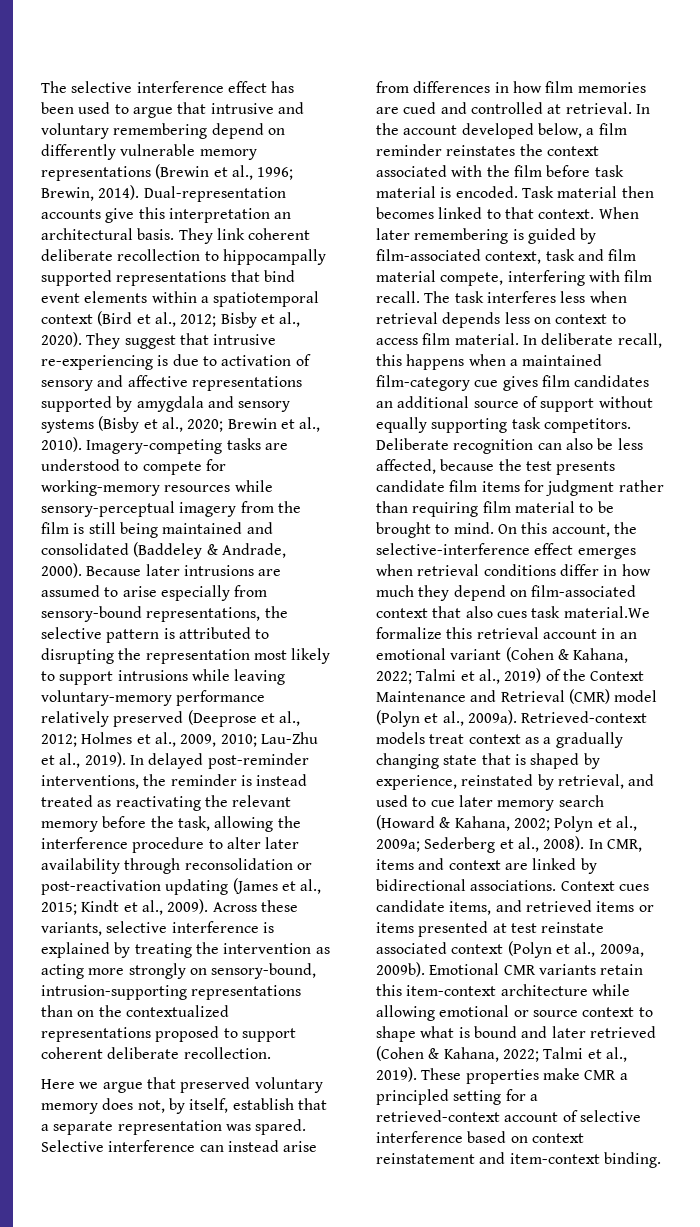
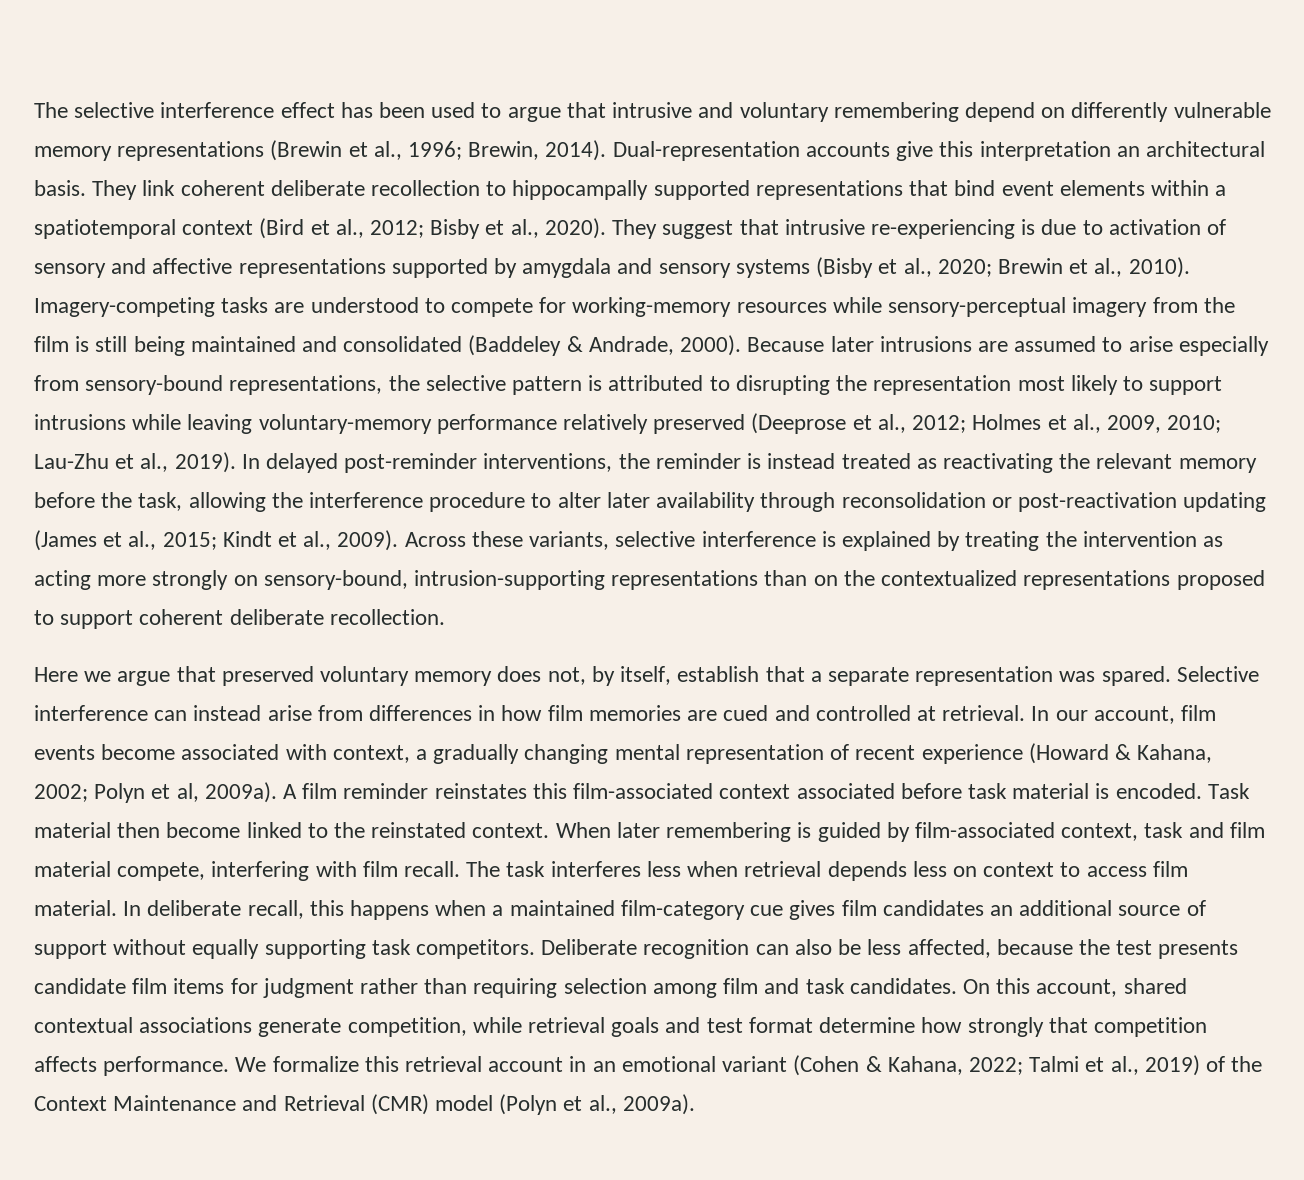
[376,123,627,139] [376,144,599,156] [376,165,542,177] the account developed below, a film reminder reinstates the context associated with the film -> [1055,705,1216,724] [34,743,1213,764] [34,782,895,803] our account, film events become associated with context, a gradually changing mental representation of recent experience (Howard & Kahana, 2002; Polyn et al, 2009a). A film reminder reinstates this film-associated context associated
[376,207,434,219] becomes -> [166,822,241,838] become
[504,207,534,219] that -> [334,822,467,838] the reinstated
[482,501,614,513] [376,522,637,538] [376,543,636,559] [376,564,651,576] [376,585,637,601] [376,606,650,618] film material to be brought to mind. On this account, the selective-interference effect emerges when retrieval conditions differ in how much they depend on film-associated context that also cues task material.We -> [563,978,1187,998] [34,1017,1207,1037] [34,1056,267,1076] selection among film and task candidates. On this account, shared contextual associations generate competition, while retrieval goals and test format determine how strongly that competition affects performance. We
[521,711,648,723] [376,732,623,748] [376,753,600,769] [376,774,655,790] [376,795,604,811] [376,815,637,832] [376,836,642,853] [376,858,597,874] [376,879,649,891] [376,900,654,915] [376,921,605,937] [376,941,644,958] [376,962,644,977] [376,984,630,996] [376,1005,653,1021] [376,1026,656,1042] [376,1046,627,1062] [376,1067,628,1084] [376,1089,538,1105] [376,1110,641,1122] [376,1131,584,1143] [376,1152,661,1168] Retrieved-context models treat context as a gradually changing state that is shaped by experience, reinstated by retrieval, and used to cue later memory search (Howard & Kahana, 2002; Polyn et al., 2009a; Sederberg et al., 2008). In CMR, items and context are linked by bidirectional associations. Context cues candidate items, and retrieved items or items presented at test reinstate associated context (Polyn et al., 2009a, 2009b). Emotional CMR variants retain this item-context architecture while allowing emotional or source context to shape what is bound and later retrieved (Cohen & Kahana, 2022; Talmi et al., 2019). These properties make CMR a principled setting for a retrieved-context account of selective interference based on context reinstatement and item-context binding. -> (695, 1104) none

